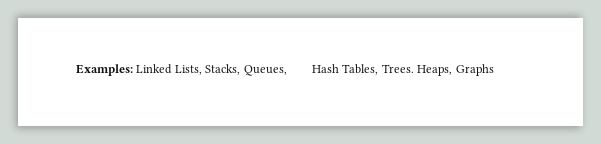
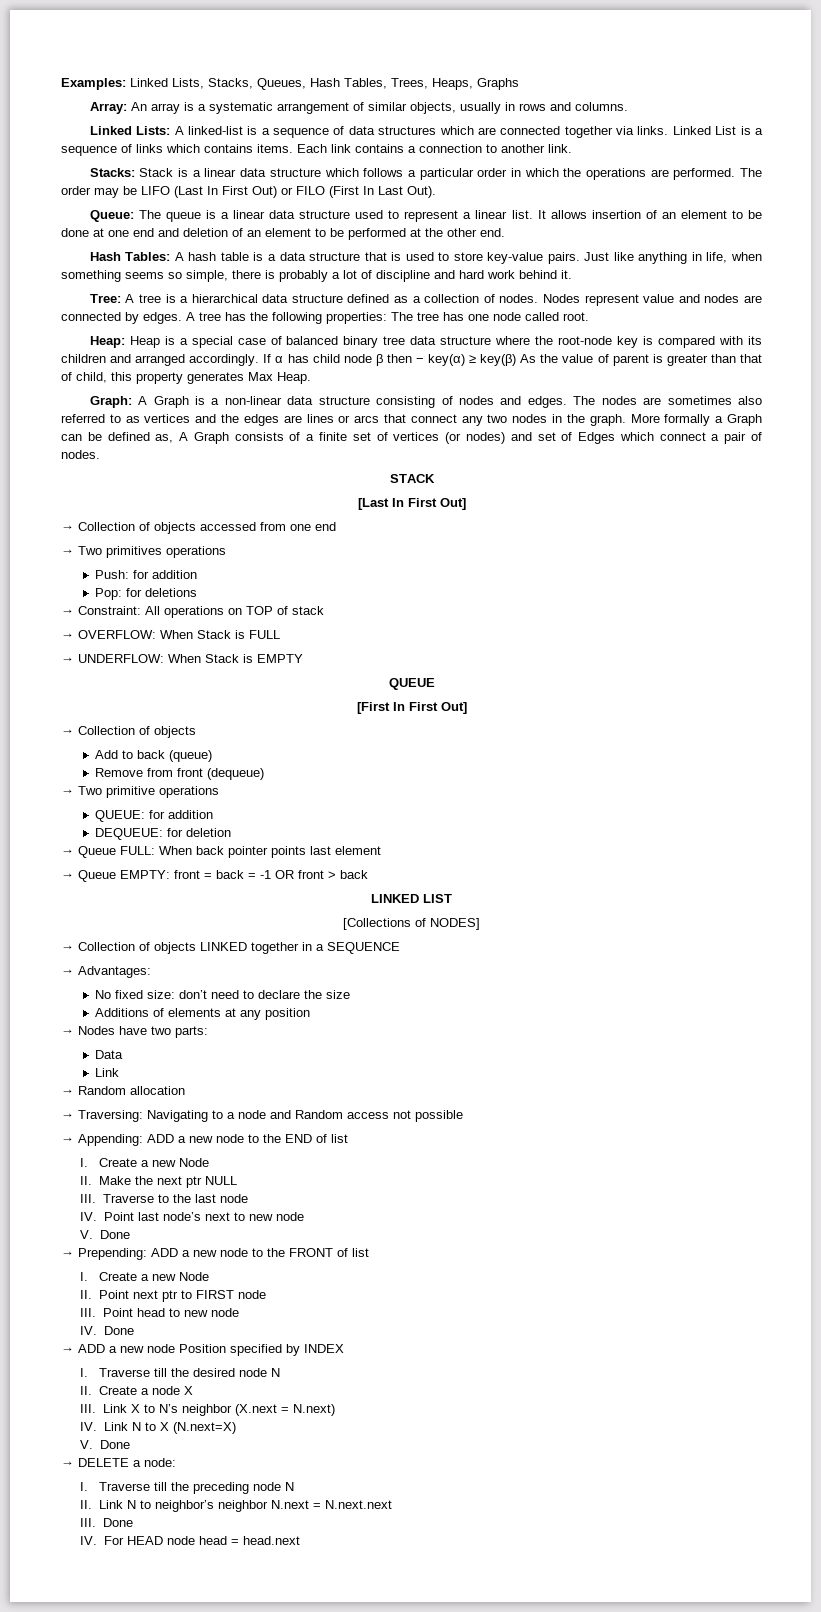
[381,64,414,73] Trees. -> [391,78,428,89] Trees,
(494, 70) none -> [89,102,628,114] [89,126,764,138] [61,144,572,156] [89,168,762,180] [61,186,436,198] [89,210,762,222] [61,228,505,240] [89,252,763,264] [61,270,572,282] [89,294,763,306] [61,312,589,324] [89,336,763,348] [61,354,762,366] [61,372,311,384] [89,396,762,408] [61,414,763,426] [61,432,762,444] [61,450,100,459] [389,474,435,483] [357,498,466,510] [61,522,336,534] [61,546,226,558] [94,570,197,579] [94,588,197,600] [61,606,324,618] [61,630,280,639] [61,654,303,663] [388,678,435,690] [356,702,467,714] [61,726,196,738] [94,750,212,762] [94,768,264,780] [61,786,219,798] [94,810,213,822] [94,828,231,840] [61,846,381,858] [61,870,368,882] [371,894,452,903] [343,918,480,930] [61,942,400,954] [61,966,151,978] [94,990,350,999] [94,1008,310,1020] [61,1026,208,1038] [94,1050,123,1059] [94,1068,119,1077] [61,1086,185,1095] [61,1110,463,1122] [61,1134,348,1146] [80,1158,210,1167] [80,1176,238,1188] [80,1194,248,1203] [80,1212,304,1221] [80,1230,130,1239] [61,1248,369,1260] [80,1272,210,1281] [80,1290,267,1302] [80,1308,239,1317] [80,1326,134,1335] [61,1344,344,1356] [80,1368,281,1377] [80,1386,194,1395] [80,1404,335,1416] [80,1422,236,1434] [80,1440,130,1449] [61,1458,176,1467] [80,1482,295,1494] [80,1500,393,1512] [80,1518,133,1527] [80,1536,300,1545] // Array: An array is a systematic arrangement of similar objects, usually in rows and columns. // Linked Lists: A linked-list is a sequence of data structures which are connected together via links. Linked List is a sequence of links which contains items. Each link contains a connection to another link. // Stacks: Stack is a linear data structure which follows a particular order in which the operations are performed. The order may be LIFO (Last In First Out) or FILO (First In Last Out). // Queue: The queue is a linear data structure used to represent a linear list. It allows insertion of an element to be done at one end and deletion of an element to be performed at the other end. // Hash Tables: A hash table is a data structure that is used to store key-value pairs. Just like anything in life, when something seems so simple, there is probably a lot of discipline and hard work behind it. // Tree: A tree is a hierarchical data structure defined as a collection of nodes. Nodes represent value and nodes are connected by edges. A tree has the following properties: The tree has one node called root. // Heap: Heap is a special case of balanced binary tree data structure where the root-node key is compared with its children and arranged accordingly. If α has child node β then − key(α) ≥ key(β) As the value of parent is greater than that of child, this property generates Max Heap. // Graph: A Graph is a non-linear data structure consisting of nodes and edges. The nodes are sometimes also referred to as vertices and the edges are lines or arcs that connect any two nodes in the graph. More formally a Graph can be defined as, A Graph consists of a finite set of vertices (or nodes) and set of Edges which connect a pair of nodes. // STACK // [Last In First Out] // → Collection of objects accessed from one end // → Two primitives operations // Push: for addition // Pop: for deletions // → Constraint: All operations on TOP of stack // → OVERFLOW: When Stack is FULL // → UNDERFLOW: When Stack is EMPTY // QUEUE // [First In First Out] // → Collection of objects // Add to back (queue) // Remove from front (dequeue) // → Two primitive operations // QUEUE: for addition // DEQUEUE: for deletion // → Queue FULL: When back pointer points last element // → Queue EMPTY: front = back = -1 OR front > back // LINKED LIST // [Collections of NODES] // → Collection of objects LINKED together in a SEQUENCE // → Advantages: // No fixed size: don’t need to declare the size // Additions of elements at any position // → Nodes have two parts: // Data // Link // → Random allocation // → Traversing: Navigating to a node and Random access not possible // → Appending: ADD a new node to the END of list // I. Create a new Node // II. Make the next ptr NULL // III. Traverse to the last node // IV. Point last node’s next to new node // V. Done // → Prepending: ADD a new node to the FRONT of list // I. Create a new Node // II. Point next ptr to FIRST node // III. Point head to new node // IV. Done // → ADD a new node Position specified by INDEX // I. Traverse till the desired node N // II. Create a node X // III. Link X to N’s neighbor (X.next = N.next) // IV. Link N to X (N.next=X) // V. Done // → DELETE a node: // I. Traverse till the preceding node N // II. Link N to neighbor’s neighbor N.next = N.next.next // III. Done // IV. For HEAD node head = head.next

